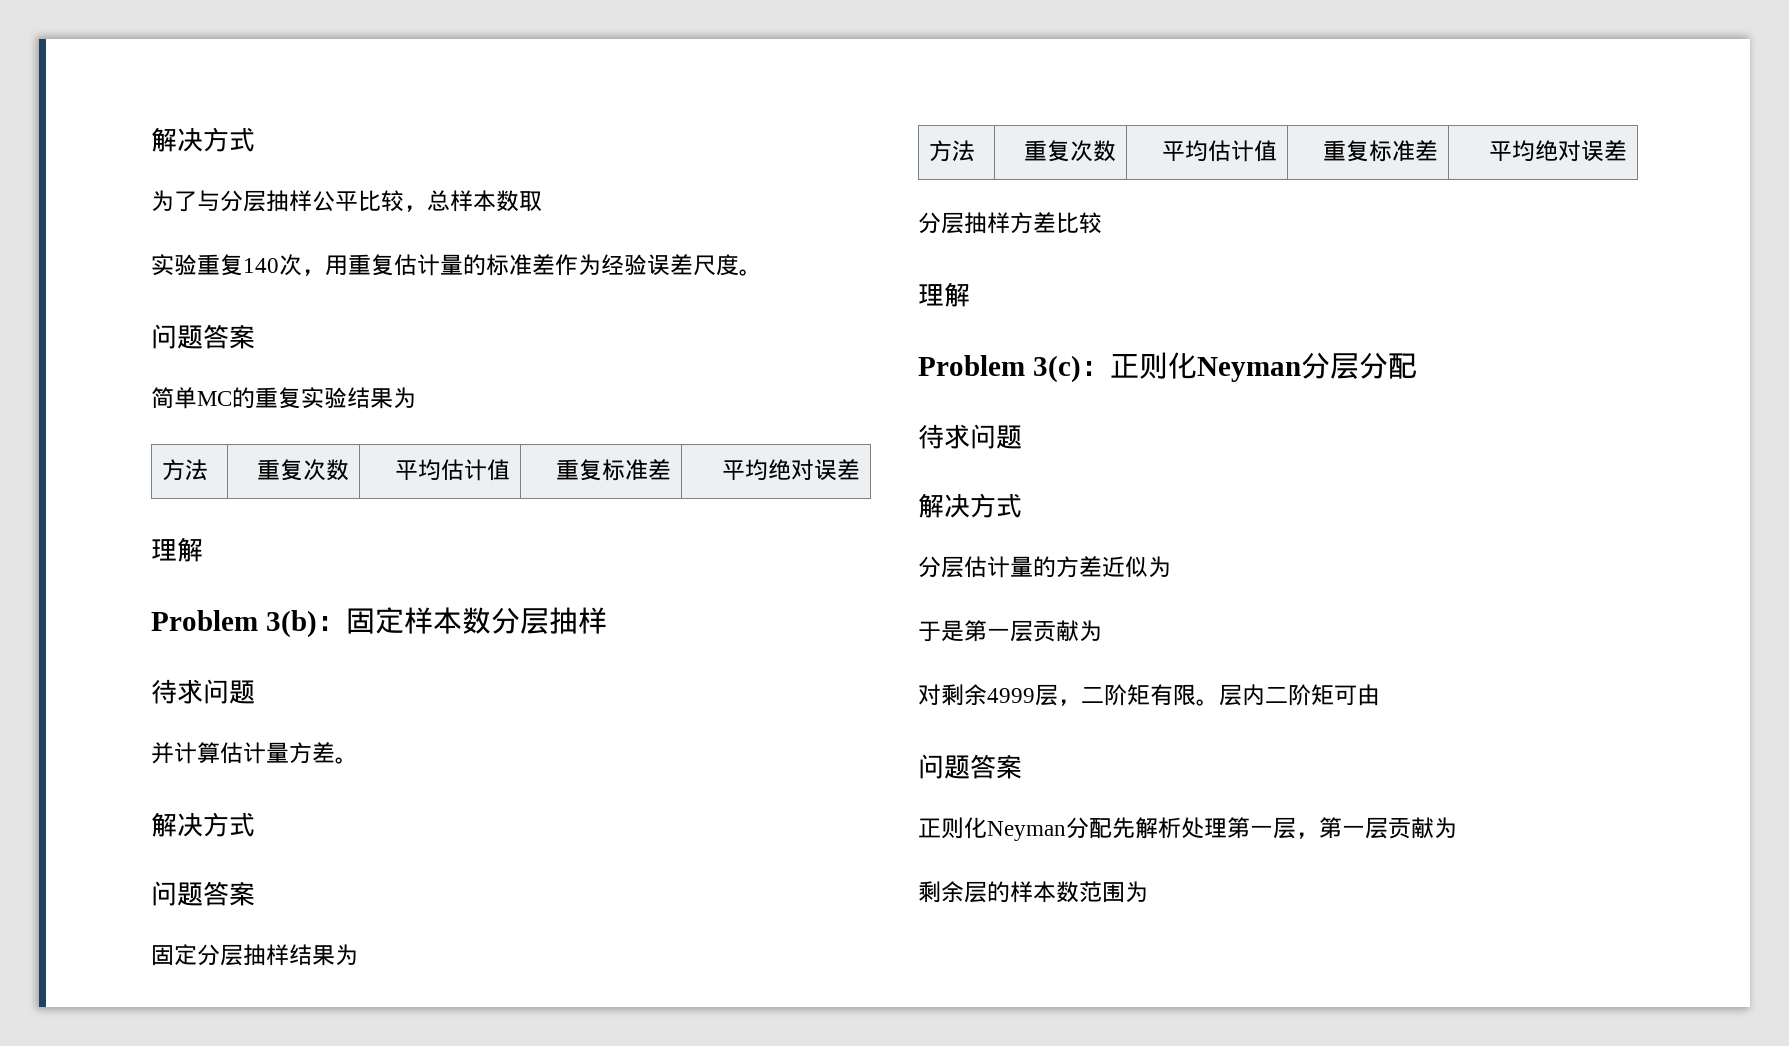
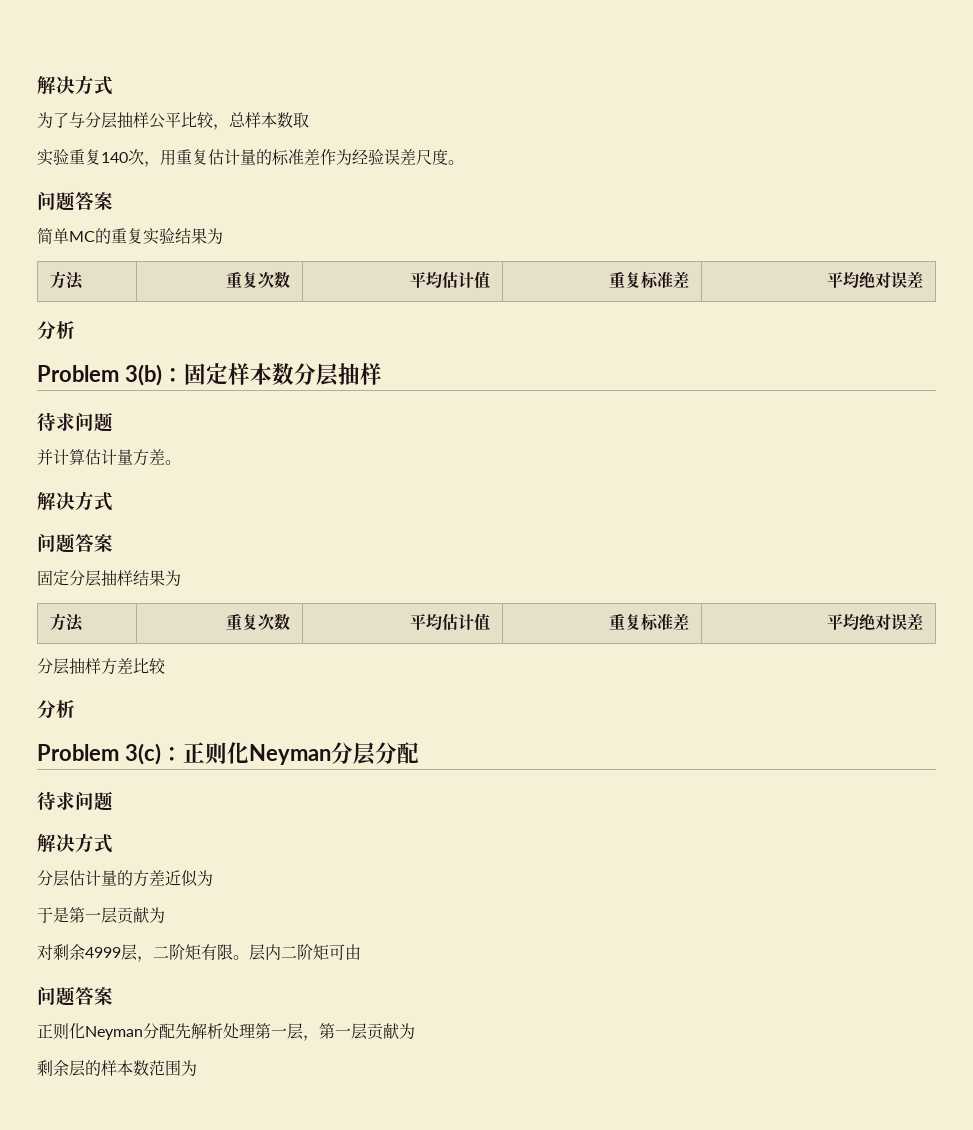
[151,537,203,562] 理解 -> [37,321,75,340] 分析
[918,282,970,307] 理解 -> [37,700,75,719] 分析

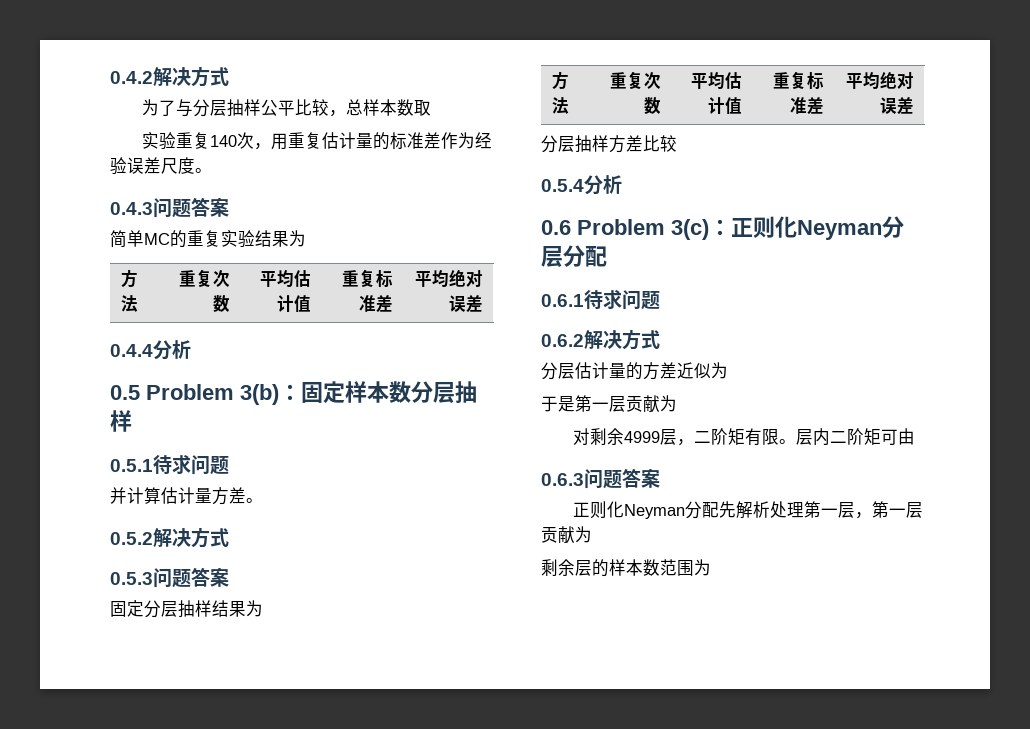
(37, 85) none -> [110,71,153,84] 0.4.2
(464, 162) none -> [110,202,153,215] 0.4.3
[37,321,75,340] 分析 // -> [110,340,191,360] [110,385,140,400] 0.4.4分析 // 0.5
(382, 374) none -> [110,459,153,472] 0.5.1
[37,491,113,511] 解决方式 // -> [110,527,229,548] [110,572,153,585] 0.5.2解决方式 // 0.5.3
[37,700,75,719] 分析 // -> [541,175,622,195] [541,220,571,235] 0.5.4分析 // 0.6
[37,791,113,811] 待求问题 // -> [541,289,660,310] [541,334,584,347] 0.6.1待求问题 // 0.6.2
(361, 952) none -> [541,473,584,486] 0.6.3

